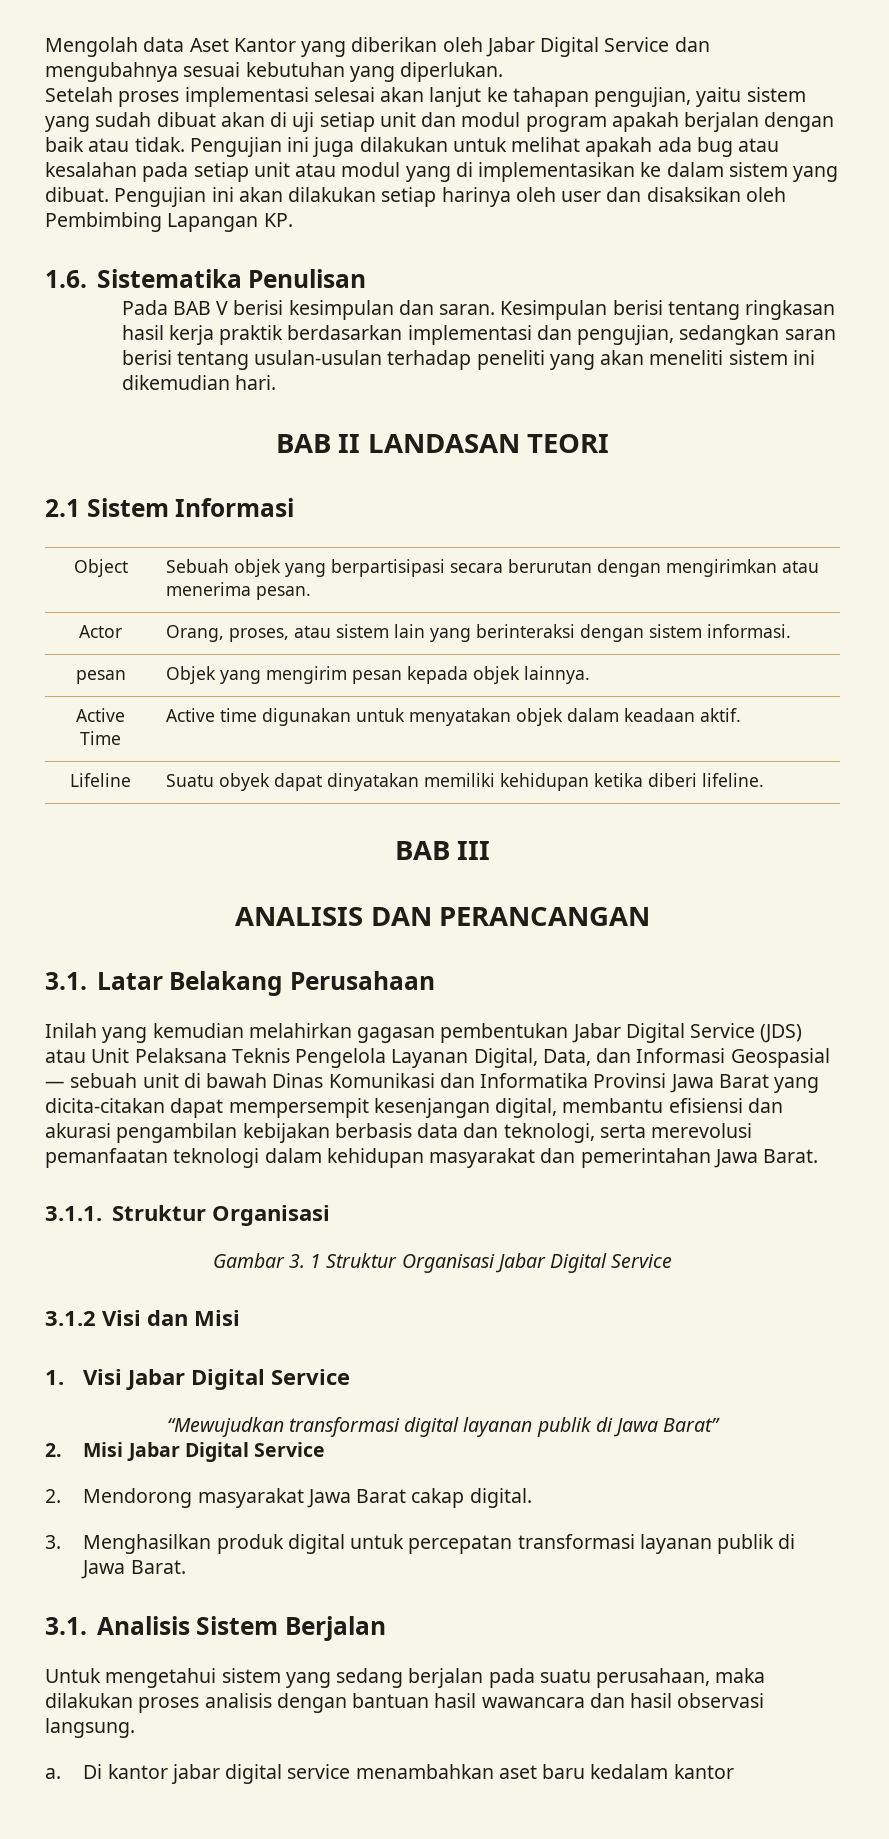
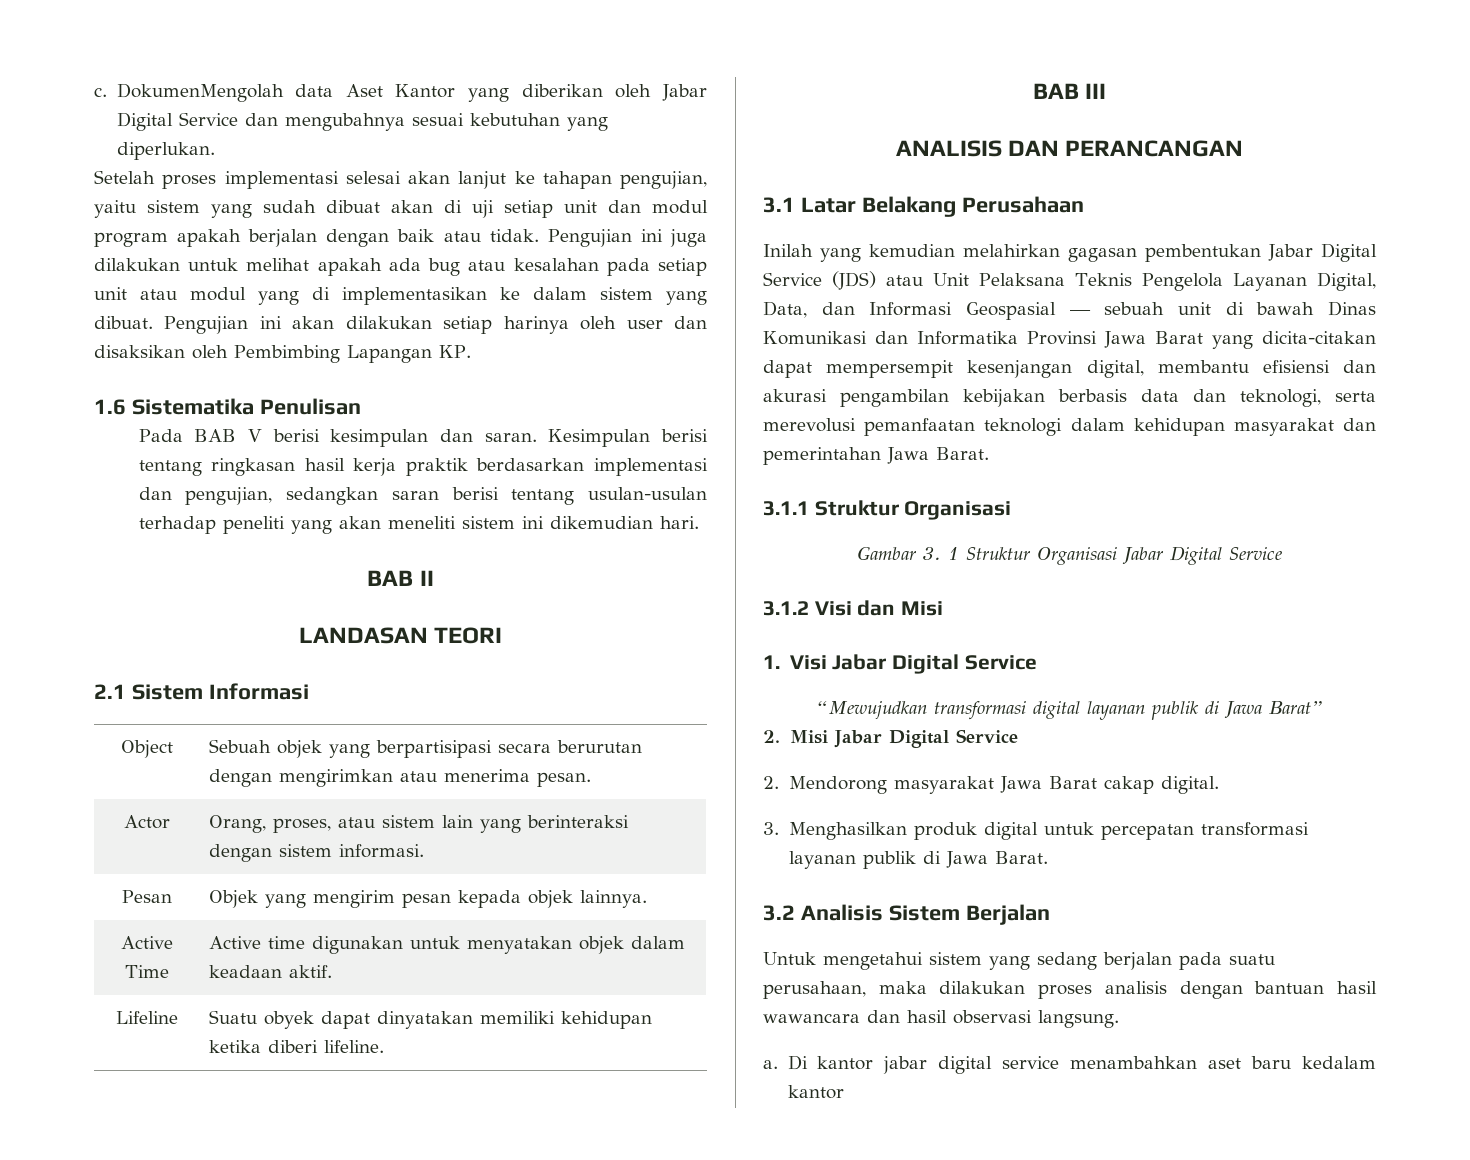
[45,37,138,57] Mengolah -> [94,83,284,102] c. DokumenMengolah
[45,270,87,288] 1.6. -> [94,399,126,415] 1.6
(361, 443) none -> (434, 578) //
[75,670,126,684] pesan -> [121,890,172,903] Pesan
[45,972,87,990] 3.1. -> [763,197,795,213] 3.1
[45,1206,102,1221] 3.1.1. -> [763,501,809,516] 3.1.1
[45,1617,87,1635] 3.1. -> [763,905,795,921] 3.2

